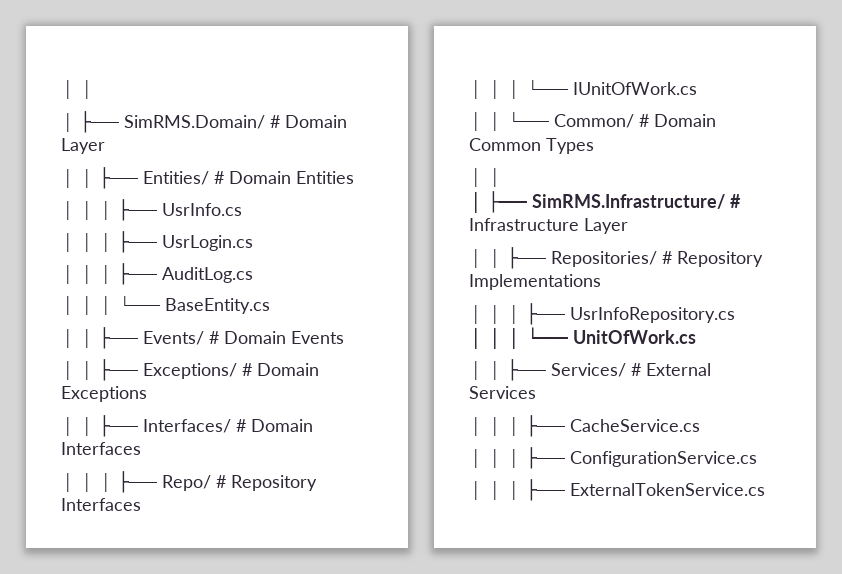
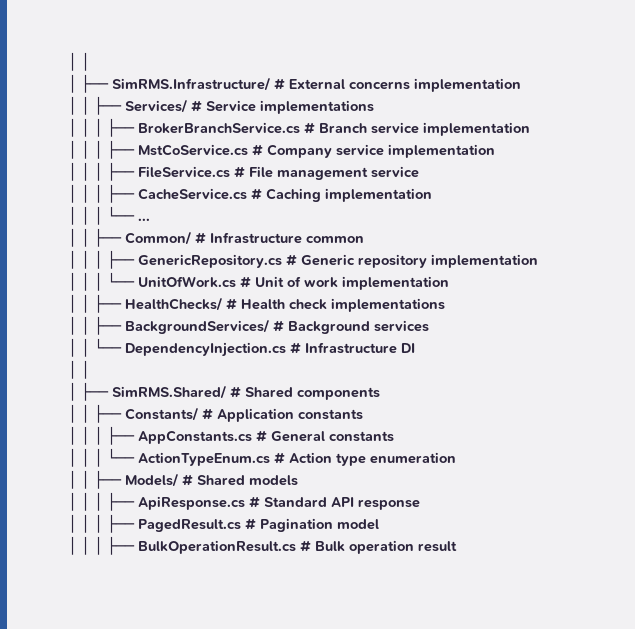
[61,80,94,99] [61,111,347,133] [61,138,105,154] [61,167,354,189] [61,199,242,221] [61,231,253,253] [61,263,253,285] [61,296,270,315] [61,327,344,349] [61,359,319,381] [61,386,147,402] [61,415,313,437] [61,442,141,455] [61,471,317,493] [61,498,141,511] [469,80,697,99] [469,112,716,131] [469,138,594,154] [469,168,502,187] │ │ // │ ├── SimRMS.Domain/ # Domain Layer // │ │ ├── Entities/ # Domain Entities // │ │ │ ├── UsrInfo.cs // │ │ │ ├── UsrLogin.cs // │ │ │ ├── AuditLog.cs // │ │ │ └── BaseEntity.cs // │ │ ├── Events/ # Domain Events // │ │ ├── Exceptions/ # Domain Exceptions // │ │ ├── Interfaces/ # Domain Interfaces // │ │ │ ├── Repo/ # Repository Interfaces // │ │ │ └── IUnitOfWork.cs // │ │ └── Common/ # Domain Common Types // │ │ -> [68,52,90,71] │ │
[469,218,628,234] [469,247,763,269] [469,274,601,290] [469,303,735,325] Infrastructure Layer // │ │ ├── Repositories/ # Repository Implementations // │ │ │ ├── UsrInfoRepository.cs -> [289,78,521,92] [68,96,374,115] [68,118,530,137] [68,140,495,159] [68,162,419,181] [68,184,432,203] [68,206,150,225] [68,228,364,247] [68,250,538,269] External concerns implementation // │ │ ├── Services/ # Service implementations // │ │ │ ├── BrokerBranchService.cs # Branch service implementation // │ │ │ ├── MstCoService.cs # Company service implementation // │ │ │ ├── FileService.cs # File management service // │ │ │ ├── CacheService.cs # Caching implementation // │ │ │ └── ... // │ │ ├── Common/ # Infrastructure common // │ │ │ ├── GenericRepository.cs # Generic repository implementation
[469,359,711,381] [469,386,536,399] [469,415,700,437] [469,447,757,469] [469,479,765,501] // │ │ ├── Services/ # External Services // │ │ │ ├── CacheService.cs // │ │ │ ├── ConfigurationService.cs // │ │ │ ├── ExternalTokenService.cs -> [240,276,449,290] [68,294,445,313] [68,316,429,335] [68,338,415,357] [68,360,90,379] [68,382,380,401] [68,404,363,423] [68,426,394,445] [68,448,456,467] [68,470,298,489] [68,492,420,511] [68,514,379,533] [68,536,457,555] # Unit of work implementation // │ │ ├── HealthChecks/ # Health check implementations // │ │ ├── BackgroundServices/ # Background services // │ │ └── DependencyInjection.cs # Infrastructure DI // │ │ // │ ├── SimRMS.Shared/ # Shared components // │ │ ├── Constants/ # Application constants // │ │ │ ├── AppConstants.cs # General constants // │ │ │ └── ActionTypeEnum.cs # Action type enumeration // │ │ ├── Models/ # Shared models // │ │ │ ├── ApiResponse.cs # Standard API response // │ │ │ ├── PagedResult.cs # Pagination model // │ │ │ ├── BulkOperationResult.cs # Bulk operation result

